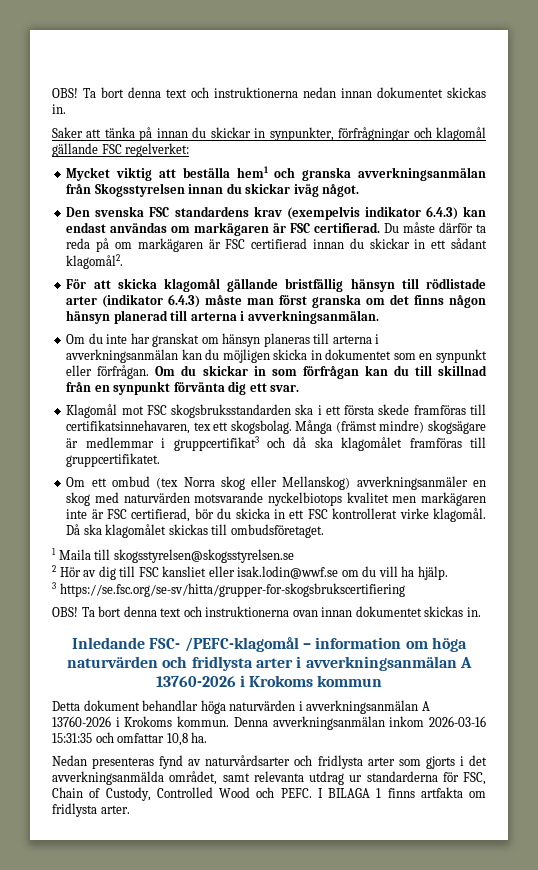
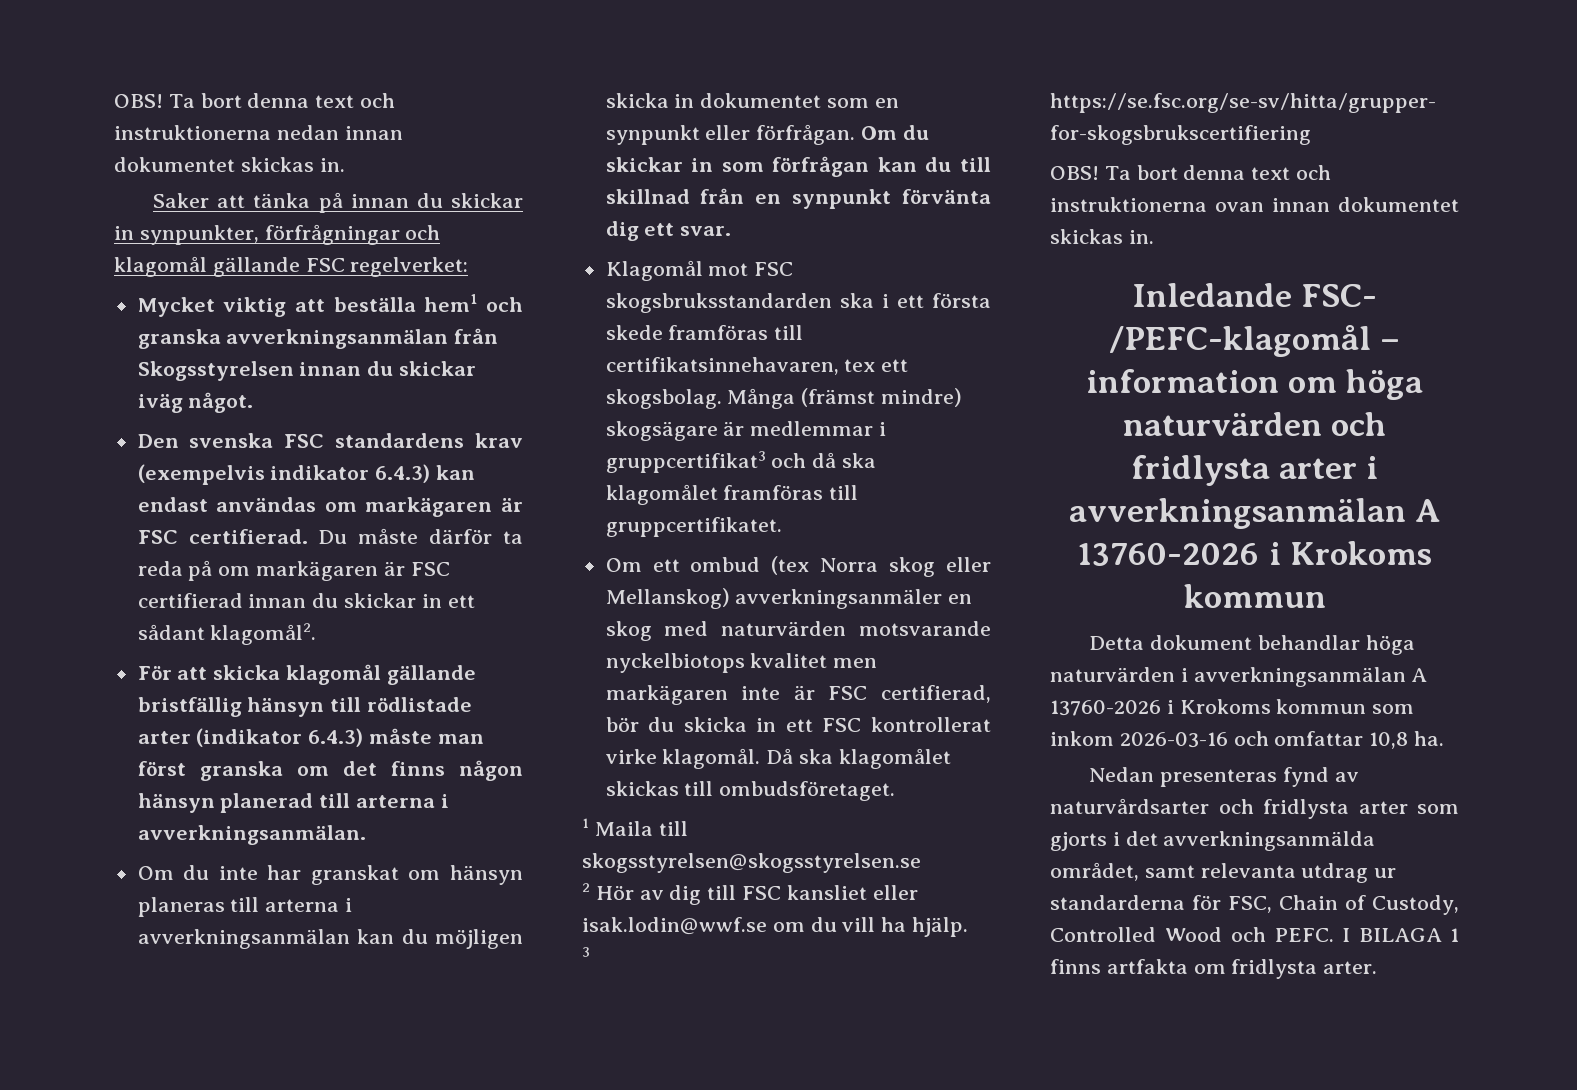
[177,716,385,730] kommun. Denna avverkningsanmälan -> [1276,699,1415,714] kommun som
[52,733,92,743] 15:31:35 -> (1228, 740) none

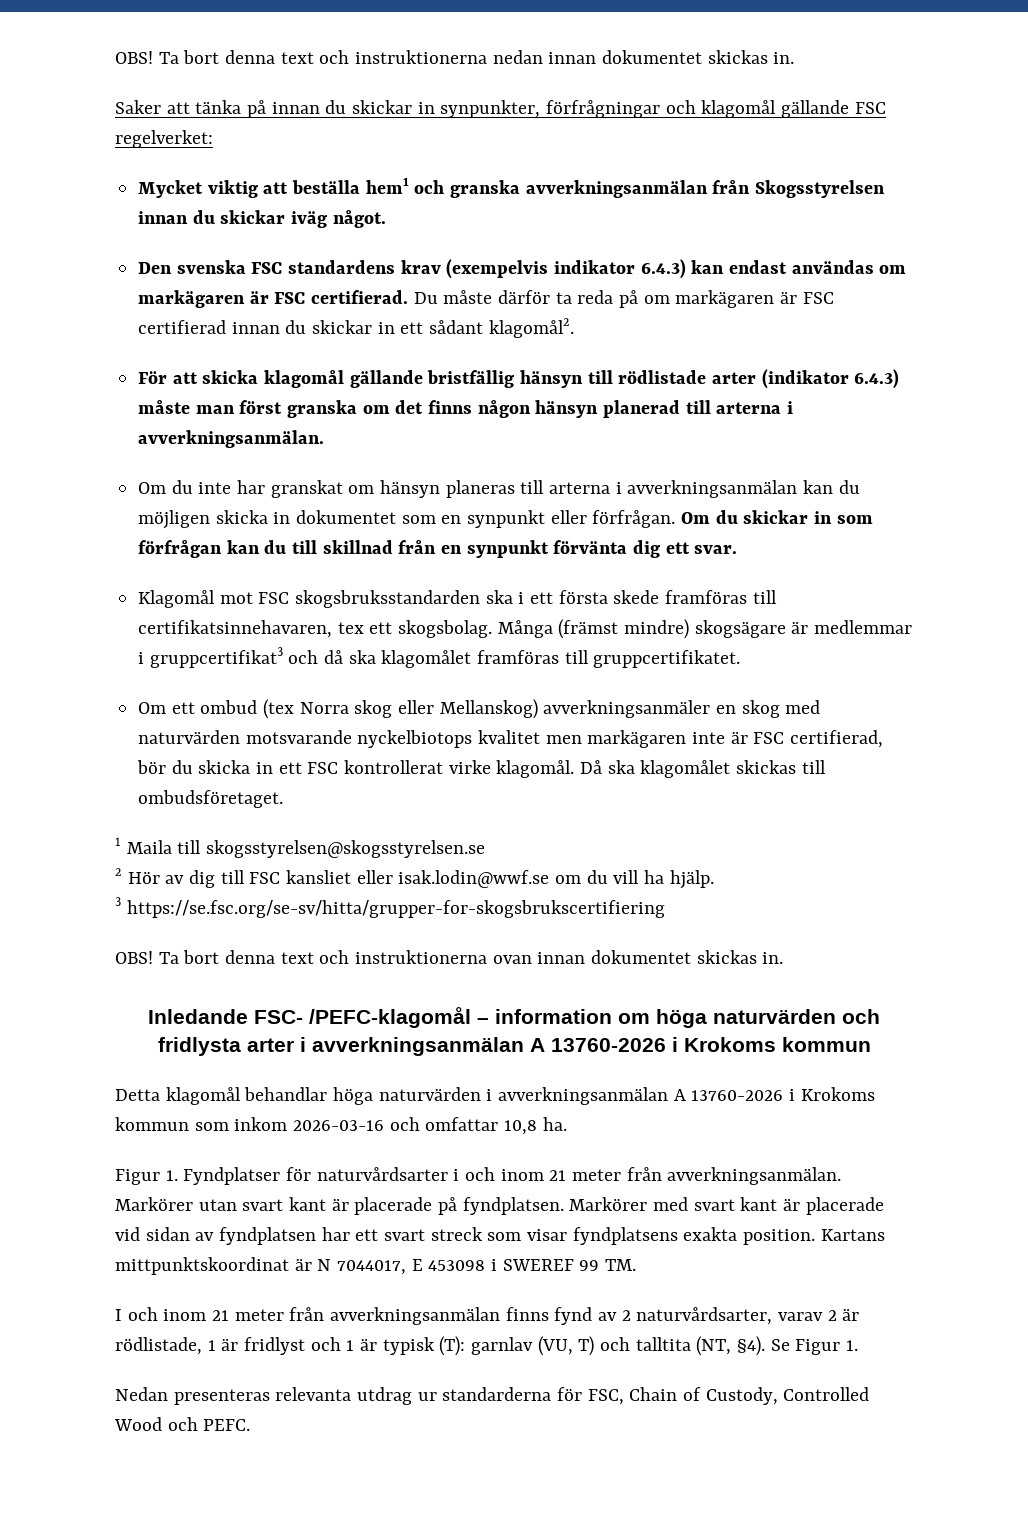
[1149,635,1252,650] dokument -> [165,1087,241,1105] klagomål
[1089,767,1359,787] [1050,798,1459,819] [1050,831,1376,851] [1050,862,1195,881] Nedan presenteras fynd av naturvårdsarter och fridlysta arter som gjorts i det avverkningsanmälda området, samt -> [115,1167,842,1185] [115,1197,884,1215] [115,1227,885,1245] [115,1257,637,1275] [115,1307,860,1325] [115,1336,859,1356] [115,1387,270,1405] Figur 1. Fyndplatser för naturvårdsarter i och inom 21 meter från avverkningsanmälan. Markörer utan svart kant är placerade på fyndplatsen. Markörer med svart kant är placerade vid sidan av fyndplatsen har ett svart streck som visar fyndplatsens exakta position. Kartans mittpunktskoordinat är N 7044017, E 453098 i SWEREF 99 TM. // I och inom 21 meter från avverkningsanmälan finns fynd av 2 naturvårdsarter, varav 2 är rödlistade, 1 är fridlyst och 1 är typisk (T): garnlav (VU, T) och talltita (NT, §4). Se Figur 1. // Nedan presenteras
[1341,928,1459,942] [1050,959,1378,979] I BILAGA 1 finns artfakta om fridlysta arter. -> (251, 1425) none

